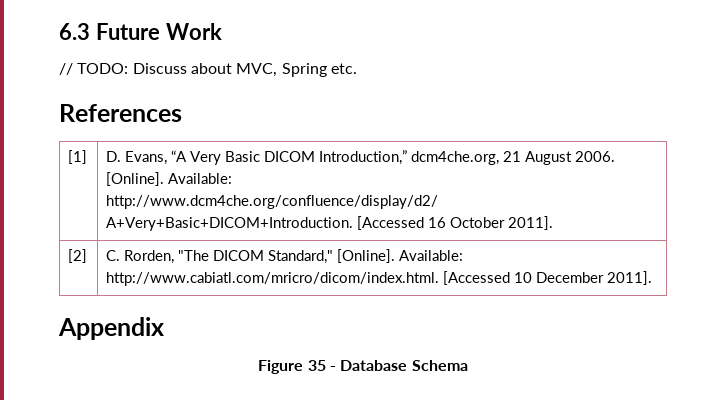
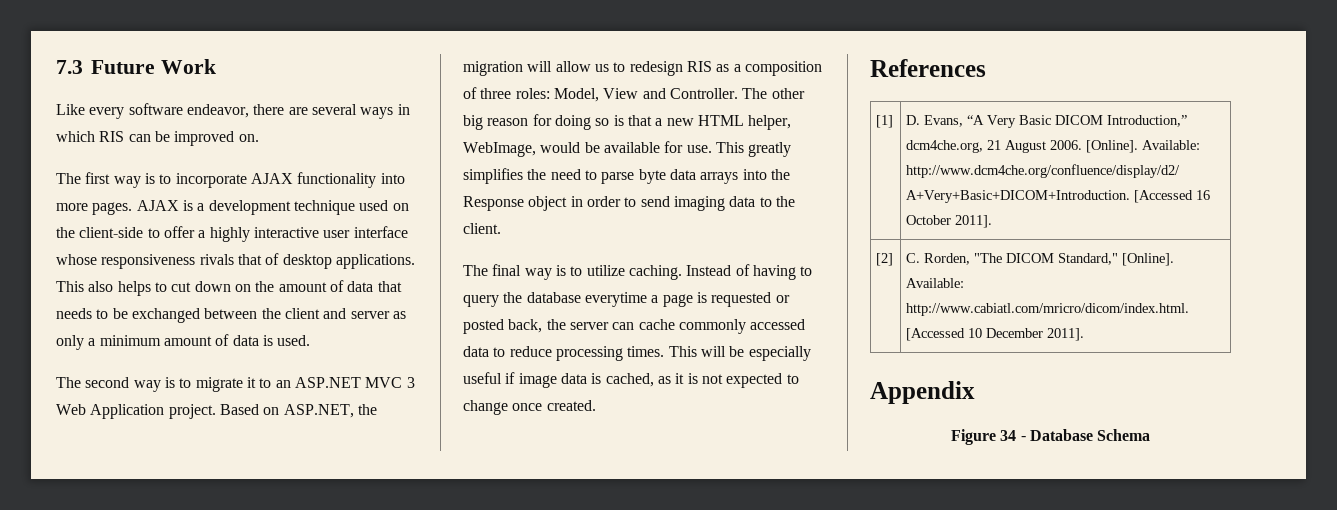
[59,23,90,40] 6.3 -> [56,60,83,74] 7.3
[59,63,357,77] // TODO: Discuss about MVC, Spring etc. -> [56,103,410,119] [56,131,259,146] [56,172,405,188] [56,200,409,215] [56,226,408,242] [56,253,415,269] [56,280,402,296] [56,308,406,323] [56,334,311,350] [56,377,415,392] [56,404,377,419] [463,61,822,76] [463,87,805,102] [463,114,792,130] [463,141,792,157] [463,168,790,184] [463,196,795,211] [463,223,501,234] [463,264,813,280] [463,292,790,307] [463,319,806,334] [463,346,811,361] [463,372,799,388] [463,400,596,415] Like every software endeavor, there are several ways in which RIS can be improved on. // The first way is to incorporate AJAX functionality into more pages. AJAX is a development technique used on the client-side to offer a highly interactive user interface whose responsiveness rivals that of desktop applications. This also helps to cut down on the amount of data that needs to be exchanged between the client and server as only a minimum amount of data is used. // The second way is to migrate it to an ASP.NET MVC 3 Web Application project. Based on ASP.NET, the migration will allow us to redesign RIS as a composition of three roles: Model, View and Controller. The other big reason for doing so is that a new HTML helper, WebImage, would be available for use. This greatly simplifies the need to parse byte data arrays into the Response object in order to send imaging data to the client. // The final way is to utilize caching. Instead of having to query the database everytime a page is requested or posted back, the server can cache commonly accessed data to reduce processing times. This will be especially useful if image data is cached, as it is not expected to change once created.
[307,360,326,371] 35 -> [1000,430,1017,441] 34

